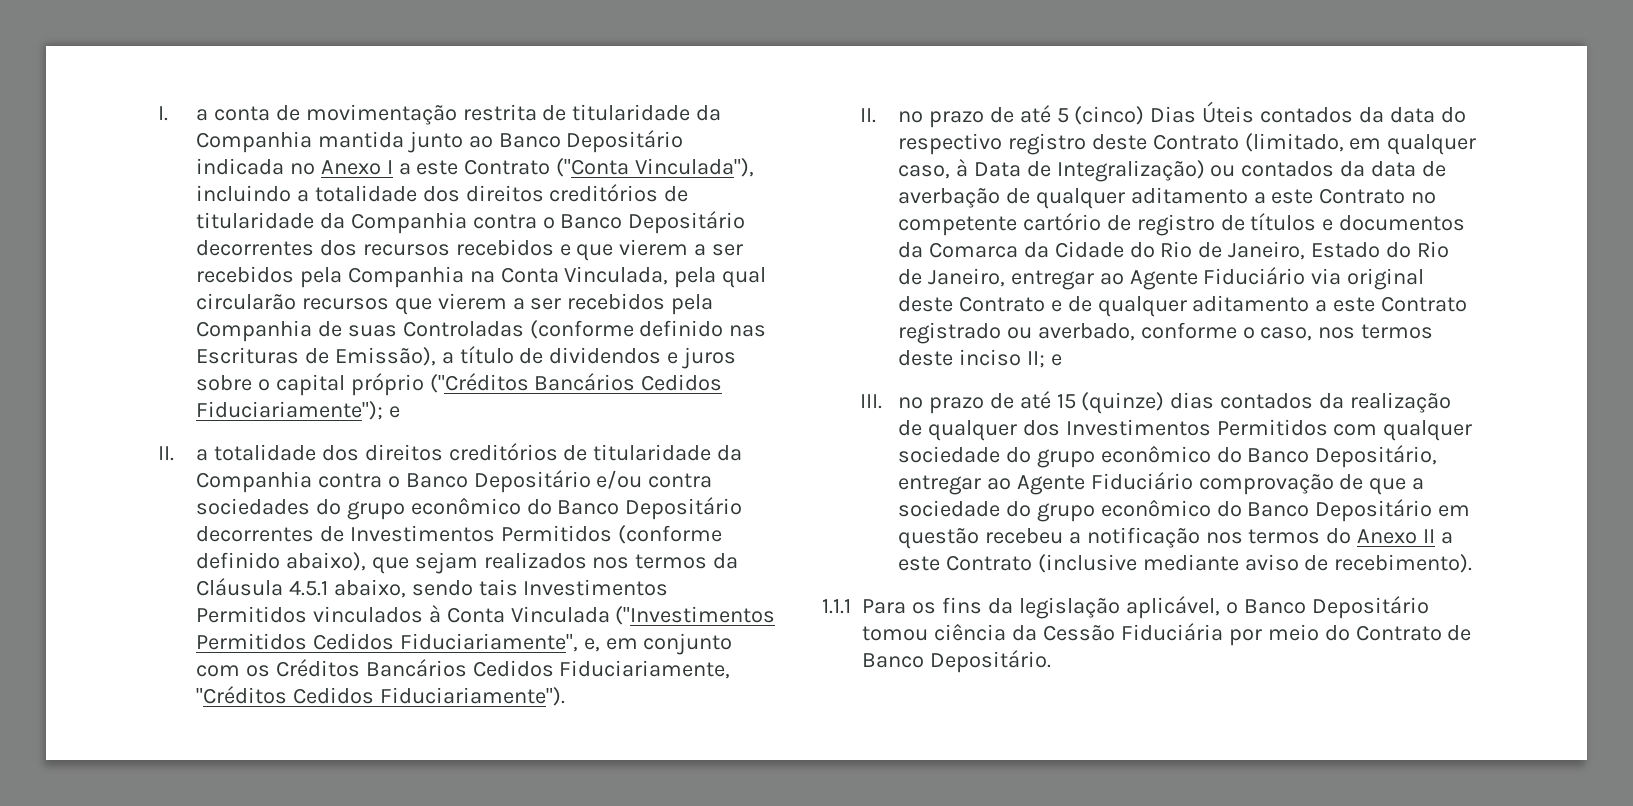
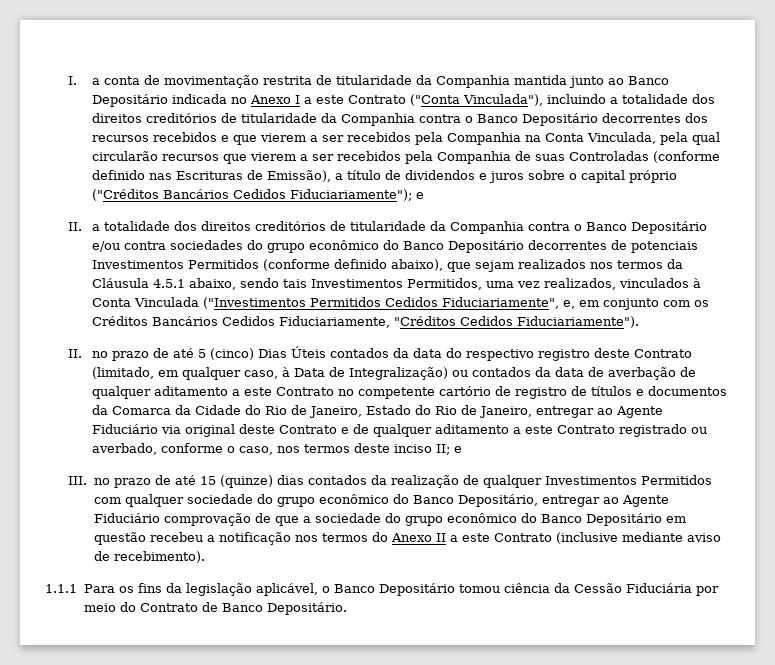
(344, 534) none -> [630,241,698,253] potenciais
[195,606,307,623] Permitidos -> [406,278,616,290] Permitidos, uma vez realizados,
[1022,420,1060,436] dos -> (542, 481) none

